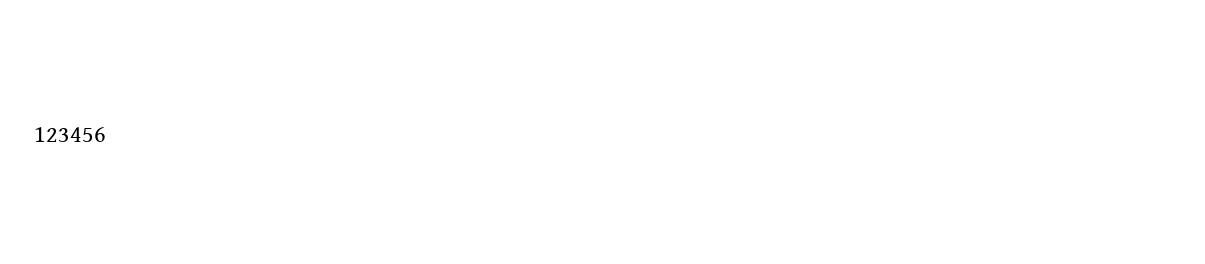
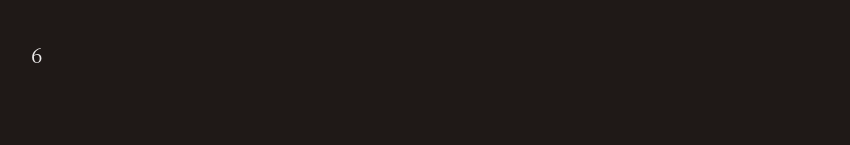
[34,127,106,142] 123456 -> [31,48,42,63] 6

